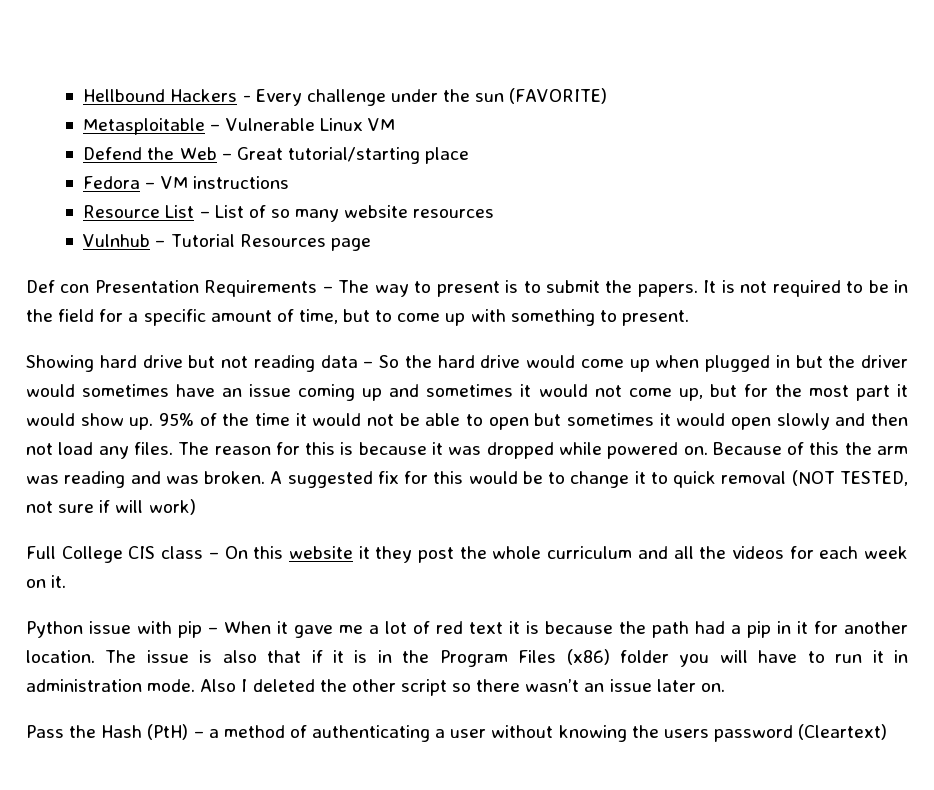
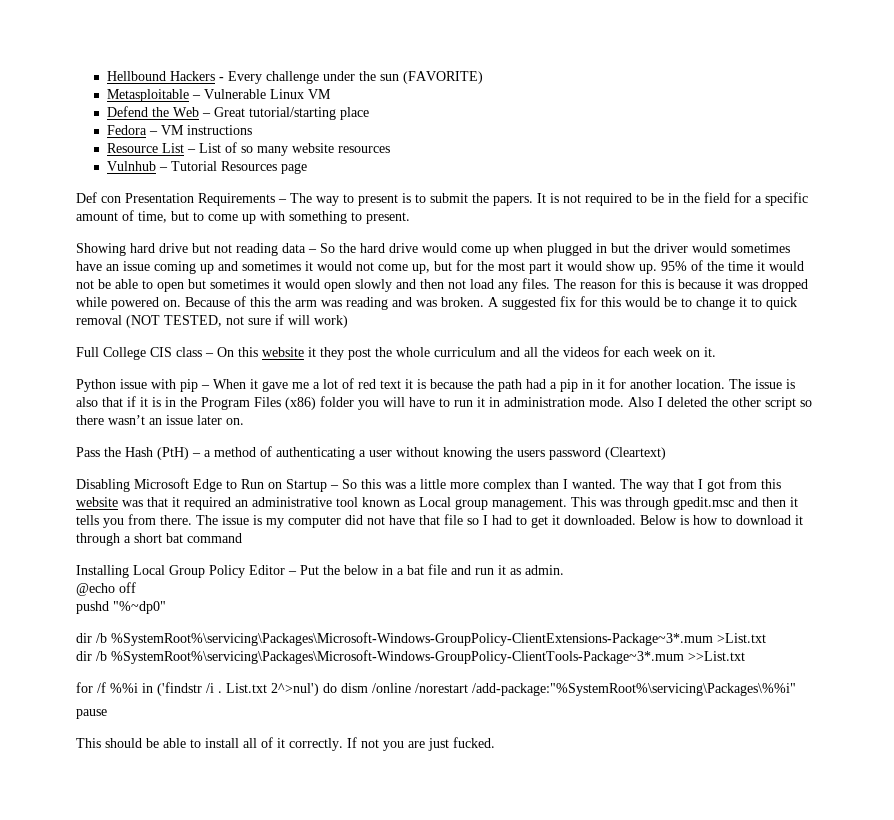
(888, 732) none -> [76,478,781,492] [76,497,798,510] [76,514,803,528] [76,533,242,546] [76,564,564,578] [76,582,136,596] [76,601,166,614] [76,632,766,646] [76,650,745,664] [76,682,796,696] [76,709,107,719] [76,737,495,751] // Disabling Microsoft Edge to Run on Startup – So this was a little more complex than I wanted. The way that I got from this website was that it required an administrative tool known as Local group management. This was through gpedit.msc and then it tells you from there. The issue is my computer did not have that file so I had to get it downloaded. Below is how to download it through a short bat command // Installing Local Group Policy Editor – Put the below in a bat file and run it as admin. // @echo off // pushd "%~dp0" // dir /b %SystemRoot%\servicing\Packages\Microsoft-Windows-GroupPolicy-ClientExtensions-Package~3*.mum >List.txt // dir /b %SystemRoot%\servicing\Packages\Microsoft-Windows-GroupPolicy-ClientTools-Package~3*.mum >>List.txt // for /f %%i in ('findstr /i . List.txt 2^>nul') do dism /online /norestart /add-package:"%SystemRoot%\servicing\Packages\%%i" // pause // This should be able to install all of it correctly. If not you are just fucked.

